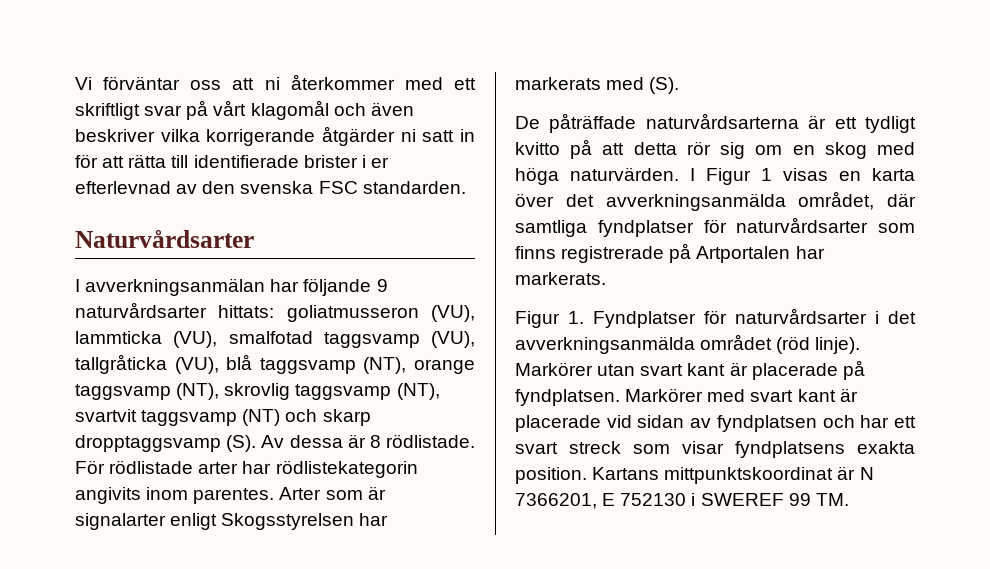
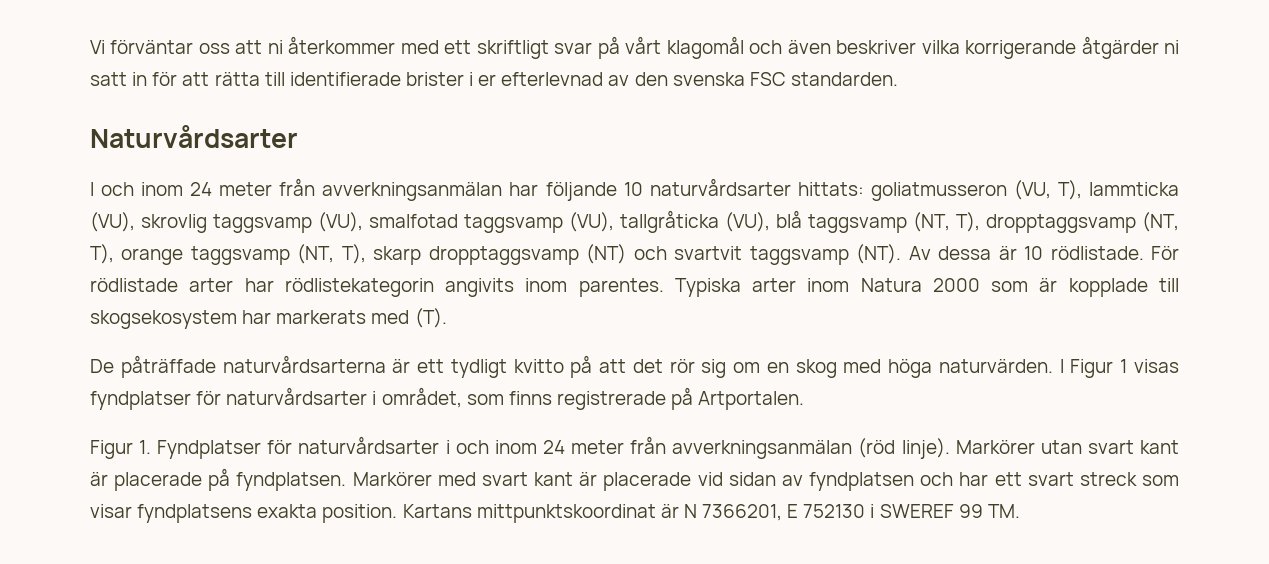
(80, 285) none -> [101,178,316,196] och inom 24 meter från
[376,279,388,292] 9 -> [623,182,643,196] 10
[431,305,475,322] [75,331,162,344] (VU), lammticka -> [1013,180,1180,200] [90,212,312,233] (VU, T), lammticka (VU), skrovlig taggsvamp
[363,357,476,374] [75,383,440,400] [75,409,371,426] [75,435,257,452] (NT), orange taggsvamp (NT), skrovlig taggsvamp (NT), svartvit taggsvamp (NT) och skarp dropptaggsvamp (S). -> [913,212,1179,233] [90,244,902,265] (NT, T), dropptaggsvamp (NT, T), orange taggsvamp (NT, T), skarp dropptaggsvamp (NT) och svartvit taggsvamp (NT).
[369,435,381,448] 8 -> [1024,246,1044,260] 10
[279,486,386,500] [75,513,355,530] Arter som är signalarter enligt Skogsstyrelsen -> [674,278,1179,297] [90,310,237,329] Typiska arter inom Natura 2000 som är kopplade till skogsekosystem
[649,77,680,94] (S). -> [414,308,447,328] (T).
[633,142,677,155] detta -> [632,359,663,373] det
[839,168,915,181] [515,191,916,211] [515,220,587,237] en karta över det avverkningsanmälda området, där samtliga -> (1180, 366) none
(869, 225) none -> [372,387,462,408] i området,
[696,246,825,263] [515,272,606,285] Artportalen har markerats. -> [698,391,805,410] Artportalen.
[888,311,916,324] [515,334,773,354] det avverkningsanmälda området -> [455,436,853,459] och inom 24 meter från avverkningsanmälan

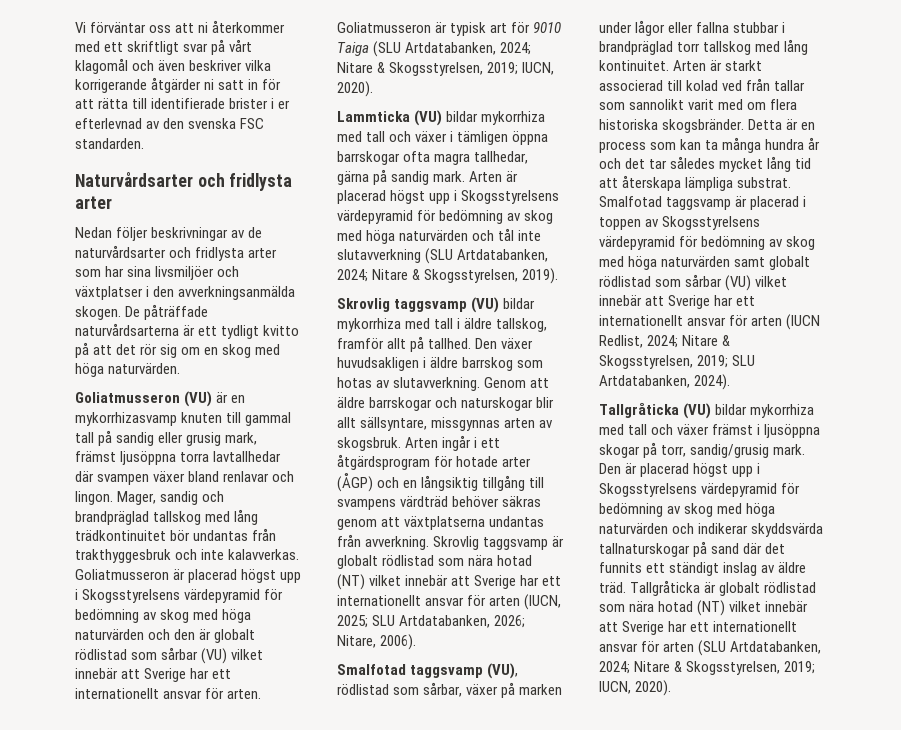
[90,178,1180,201] [90,210,1179,233] [90,244,1180,265] [90,278,1179,297] [90,308,447,329] // I och inom 24 meter från avverkningsanmälan har följande 10 naturvårdsarter hittats: goliatmusseron (VU, T), lammticka (VU), skrovlig taggsvamp (VU), smalfotad taggsvamp (VU), tallgråticka (VU), blå taggsvamp (NT, T), dropptaggsvamp (NT, T), orange taggsvamp (NT, T), skarp dropptaggsvamp (NT) och svartvit taggsvamp (NT). Av dessa är 10 rödlistade. För rödlistade arter har rödlistekategorin angivits inom parentes. Typiska arter inom Natura 2000 som är kopplade till skogsekosystem har markerats med (T). // -> [197,173,293,191] [75,196,112,209] [75,227,263,241] [75,245,278,261] [75,266,240,280] [75,286,296,300] [75,306,121,320] och fridlysta arter // Nedan följer beskrivningar av de naturvårdsarter och fridlysta arter som har sina livsmiljöer och växtplatser i den avverkningsanmälda skogen.
[1059,359,1180,378] [90,387,805,410] [90,436,1179,459] [90,468,1179,491] [90,504,1020,523] I Figur 1 visas fyndplatser för naturvårdsarter i området, som finns registrerade på Artportalen. // Figur 1. Fyndplatser för naturvårdsarter i och inom 24 meter från avverkningsanmälan (röd linje). Markörer utan svart kant är placerade på fyndplatsen. Markörer med svart kant är placerade vid sidan av fyndplatsen och har ett svart streck som visar fyndplatsens exakta position. Kartans mittpunktskoordinat är N 7366201, E 752130 i SWEREF 99 TM. -> [75,391,246,407] [75,412,292,426] [75,430,258,446] [75,451,282,465] [75,471,295,485] [75,491,225,505] [75,509,259,525] [75,528,277,541] [75,549,300,563] [75,569,302,583] [75,589,284,603] [75,609,252,623] [75,629,256,643] [75,647,264,664] [75,668,232,682] [75,688,262,699] [337,22,562,36] [337,41,532,57] [337,62,555,76] [337,81,373,97] [337,110,546,126] [337,131,549,145] [337,151,529,165] [337,169,519,185] [337,190,560,204] [337,210,554,224] [337,228,542,244] [337,248,549,264] [337,268,559,284] [337,297,536,313] [337,318,548,332] [337,336,534,352] [337,357,544,371] [337,377,550,391] [337,397,555,411] [337,417,554,431] [337,435,501,451] [337,454,532,470] [337,473,545,492] [337,496,542,510] [337,516,545,530] [337,534,565,550] [337,555,533,569] [337,574,562,590] [337,594,562,610] [337,615,526,628] [337,634,417,650] [337,663,519,679] [337,682,563,698] [599,20,786,36] [599,39,809,55] [599,60,763,71] [599,78,806,91] [599,99,798,110] [599,119,816,133] [599,137,821,153] [599,156,812,172] [599,175,792,191] [599,196,807,210] [599,216,761,230] [599,236,816,250] [599,256,811,270] [599,274,788,291] [599,295,756,309] [599,314,821,330] [599,335,731,348] [599,355,756,369] [599,374,731,390] [599,403,815,419] [599,424,821,438] [599,442,806,458] [599,463,761,477] [599,483,801,497] [599,503,776,517] [599,523,824,537] [599,541,786,557] [599,562,807,576] [599,580,817,596] [599,600,809,616] [599,621,798,635] [599,640,822,656] [599,661,816,675] [599,680,672,696] // Goliatmusseron (VU) är en mykorrhizasvamp knuten till gammal tall på sandig eller grusig mark, främst ljusöppna torra lavtallhedar där svampen växer bland renlavar och lingon. Mager, sandig och brandpräglad tallskog med lång trädkontinuitet bör undantas från trakthyggesbruk och inte kalavverkas. Goliatmusseron är placerad högst upp i Skogsstyrelsens värdepyramid för bedömning av skog med höga naturvärden och den är globalt rödlistad som sårbar (VU) vilket innebär att Sverige har ett internationellt ansvar för arten. Goliatmusseron är typisk art för 9010 Taiga (SLU Artdatabanken, 2024; Nitare & Skogsstyrelsen, 2019; IUCN, 2020). // Lammticka (VU) bildar mykorrhiza med tall och växer i tämligen öppna barrskogar ofta magra tallhedar, gärna på sandig mark. Arten är placerad högst upp i Skogsstyrelsens värdepyramid för bedömning av skog med höga naturvärden och tål inte slutavverkning (SLU Artdatabanken, 2024; Nitare & Skogsstyrelsen, 2019). // Skrovlig taggsvamp (VU) bildar mykorrhiza med tall i äldre tallskog, framför allt på tallhed. Den växer huvudsakligen i äldre barrskog som hotas av slutavverkning. Genom att äldre barrskogar och naturskogar blir allt sällsyntare, missgynnas arten av skogsbruk. Arten ingår i ett åtgärdsprogram för hotade arter (ÅGP) och en långsiktig tillgång till svampens värdträd behöver säkras genom att växtplatserna undantas från avverkning. Skrovlig taggsvamp är globalt rödlistad som nära hotad (NT) vilket innebär att Sverige har ett internationellt ansvar för arten (IUCN, 2025; SLU Artdatabanken, 2026; Nitare, 2006). // Smalfotad taggsvamp (VU), rödlistad som sårbar, växer på marken under lågor eller fallna stubbar i brandpräglad torr tallskog med lång kontinuitet. Arten är starkt associerad till kolad ved från tallar som sannolikt varit med om flera historiska skogsbränder. Detta är en process som kan ta många hundra år och det tar således mycket lång tid att återskapa lämpliga substrat. Smalfotad taggsvamp är placerad i toppen av Skogsstyrelsens värdepyramid för bedömning av skog med höga naturvärden samt globalt rödlistad som sårbar (VU) vilket innebär att Sverige har ett internationellt ansvar för arten (IUCN Redlist, 2024; Nitare & Skogsstyrelsen, 2019; SLU Artdatabanken, 2024). // Tallgråticka (VU) bildar mykorrhiza med tall och växer främst i ljusöppna skogar på torr, sandig/grusig mark. Den är placerad högst upp i Skogsstyrelsens värdepyramid för bedömning av skog med höga naturvärden och indikerar skyddsvärda tallnaturskogar på sand där det funnits ett ständigt inslag av äldre träd. Tallgråticka är globalt rödlistad som nära hotad (NT) vilket innebär att Sverige har ett internationellt ansvar för arten (SLU Artdatabanken, 2024; Nitare & Skogsstyrelsen, 2019; IUCN, 2020).

